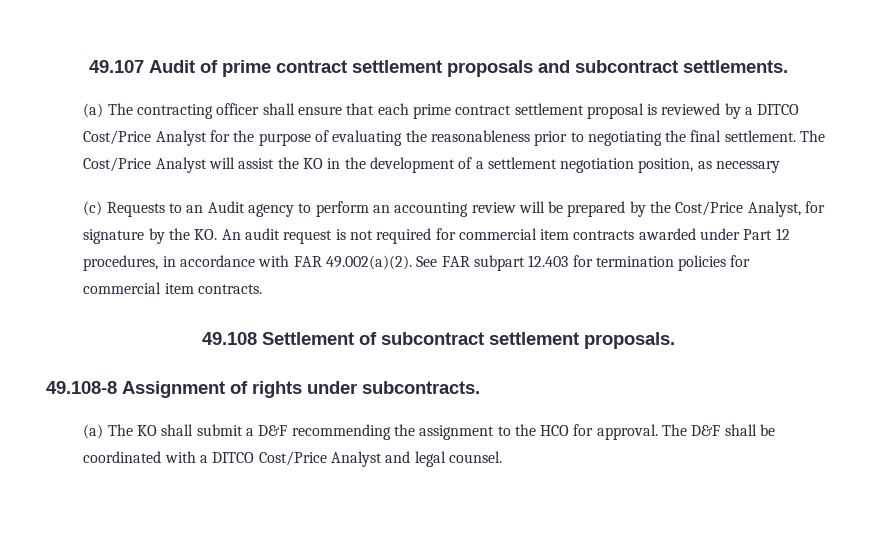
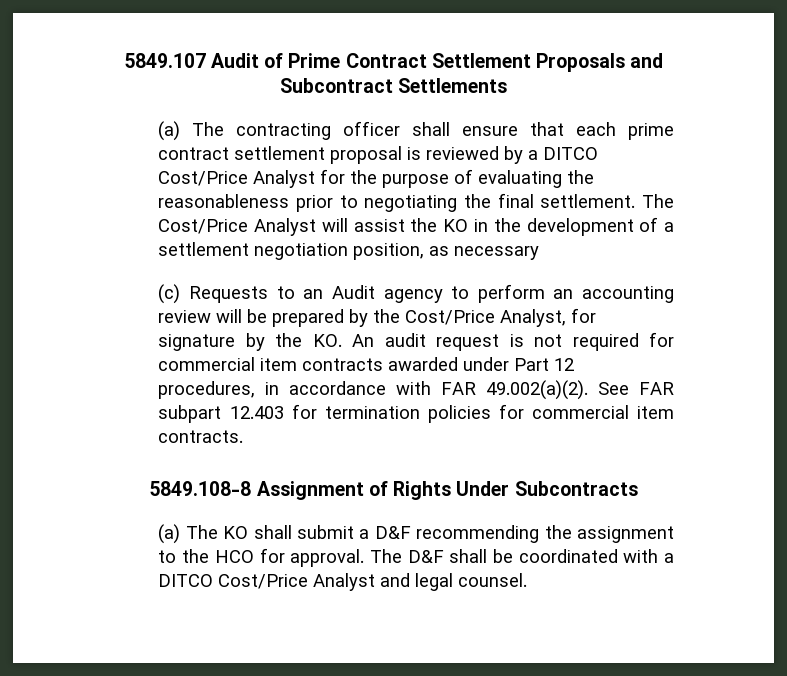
[88,60,144,73] 49.107 -> [123,53,206,68] 5849.107
[221,60,788,77] prime contract settlement proposals and subcontract settlements. -> [288,53,664,72] [279,78,508,93] Prime Contract Settlement Proposals and Subcontract Settlements
[201,332,675,349] [46,381,480,398] 49.108 Settlement of subcontract settlement proposals. // 49.108-8 Assignment of rights under subcontracts. -> [149,481,638,500] 5849.108-8 Assignment of Rights Under Subcontracts

